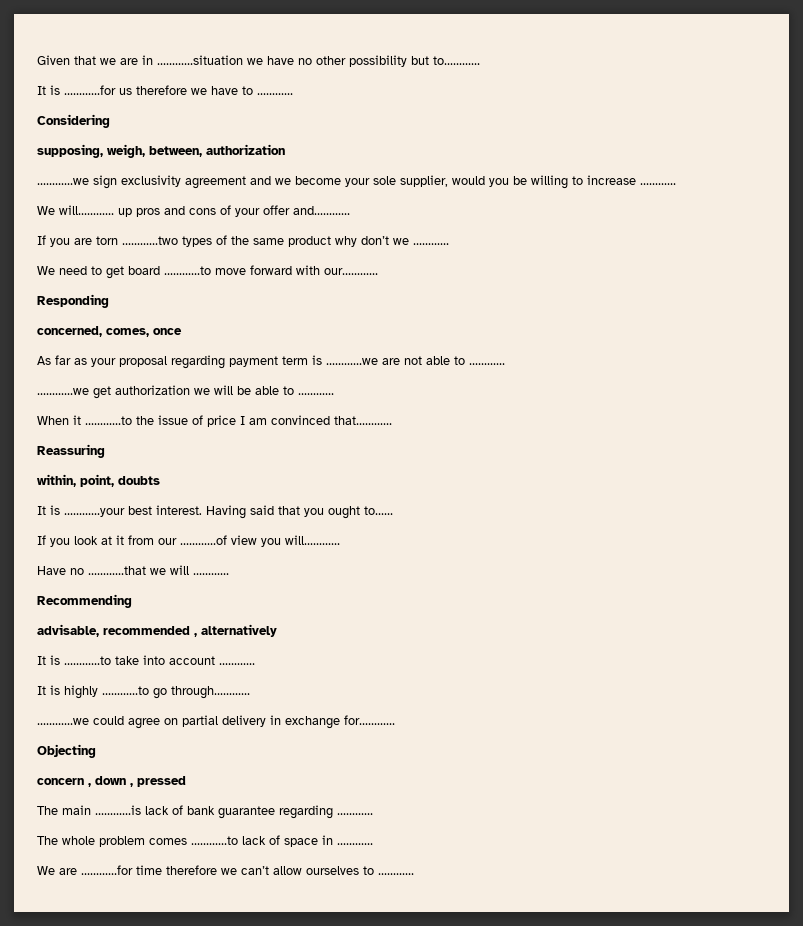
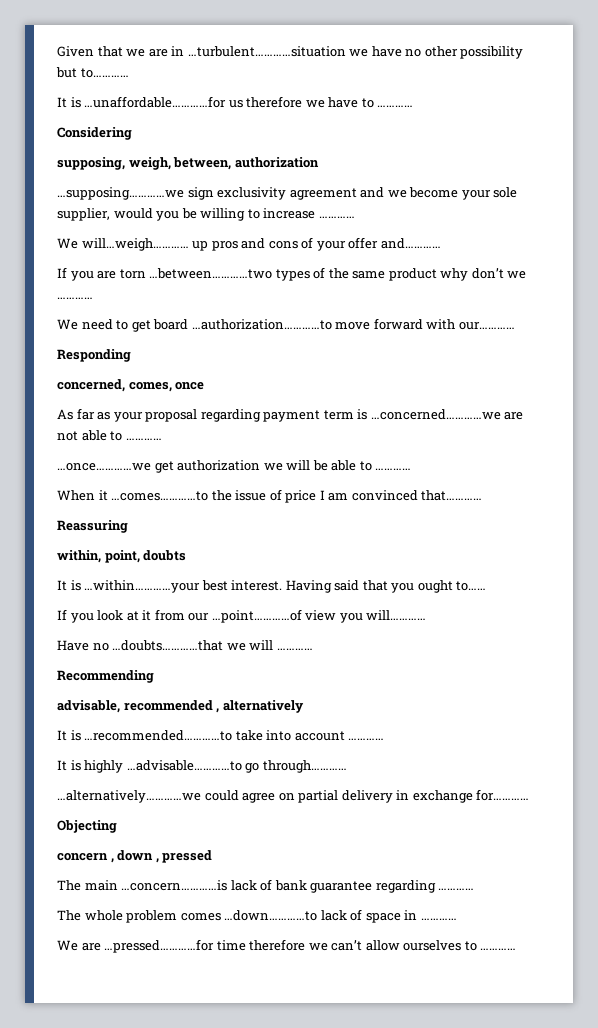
[157,55,243,65] …………situation -> [187,46,346,57] …turbulent…………situation
[64,85,116,95] …………for -> [84,96,227,108] …unaffordable…………for
[37,178,89,185] …………we -> [57,187,184,200] …supposing…………we
[59,205,114,215] will………… -> [81,238,189,251] will…weigh…………
[122,236,178,245] …………two -> [149,268,273,279] …between…………two
[164,266,211,275] …………to -> [191,319,332,330] …authorization…………to
[326,358,378,365] …………we -> [370,409,501,420] …concerned…………we
[37,388,89,395] …………we -> [57,463,151,471] …once…………we
[85,416,132,425] …………to -> [111,491,209,501] …comes…………to
[64,508,125,517] …………your -> [84,580,201,593] …within…………your
[180,535,227,545] …………of -> [211,609,302,623] …point…………of
[88,566,146,575] …………that -> [112,640,224,651] …doubts…………that
[64,656,111,665] …………to -> [84,730,233,741] …recommended…………to
[102,686,149,695] …………to -> [126,760,242,771] …advisable…………to
[37,718,89,725] …………we -> [57,790,201,803] …alternatively…………we
[95,805,141,815] …………is -> [121,880,228,891] …concern…………is
[191,836,238,845] …………to -> [224,910,318,921] …down…………to
[81,865,133,875] …………for -> [104,939,215,953] …pressed…………for

